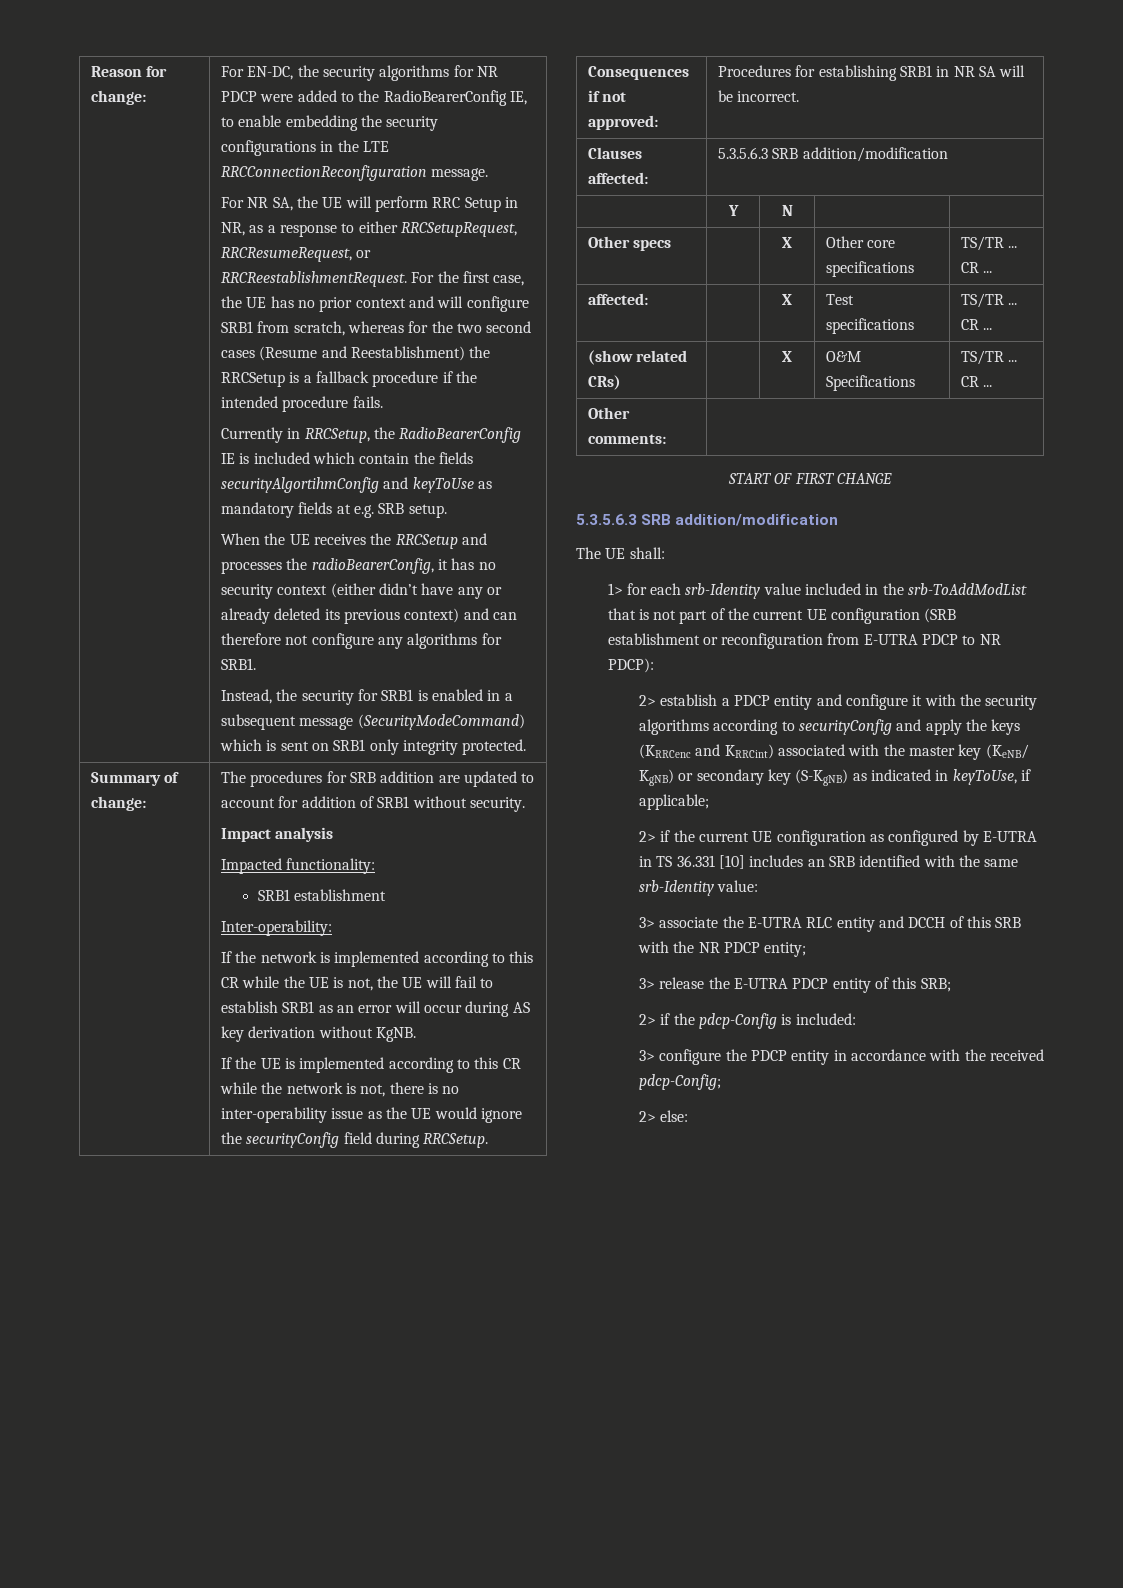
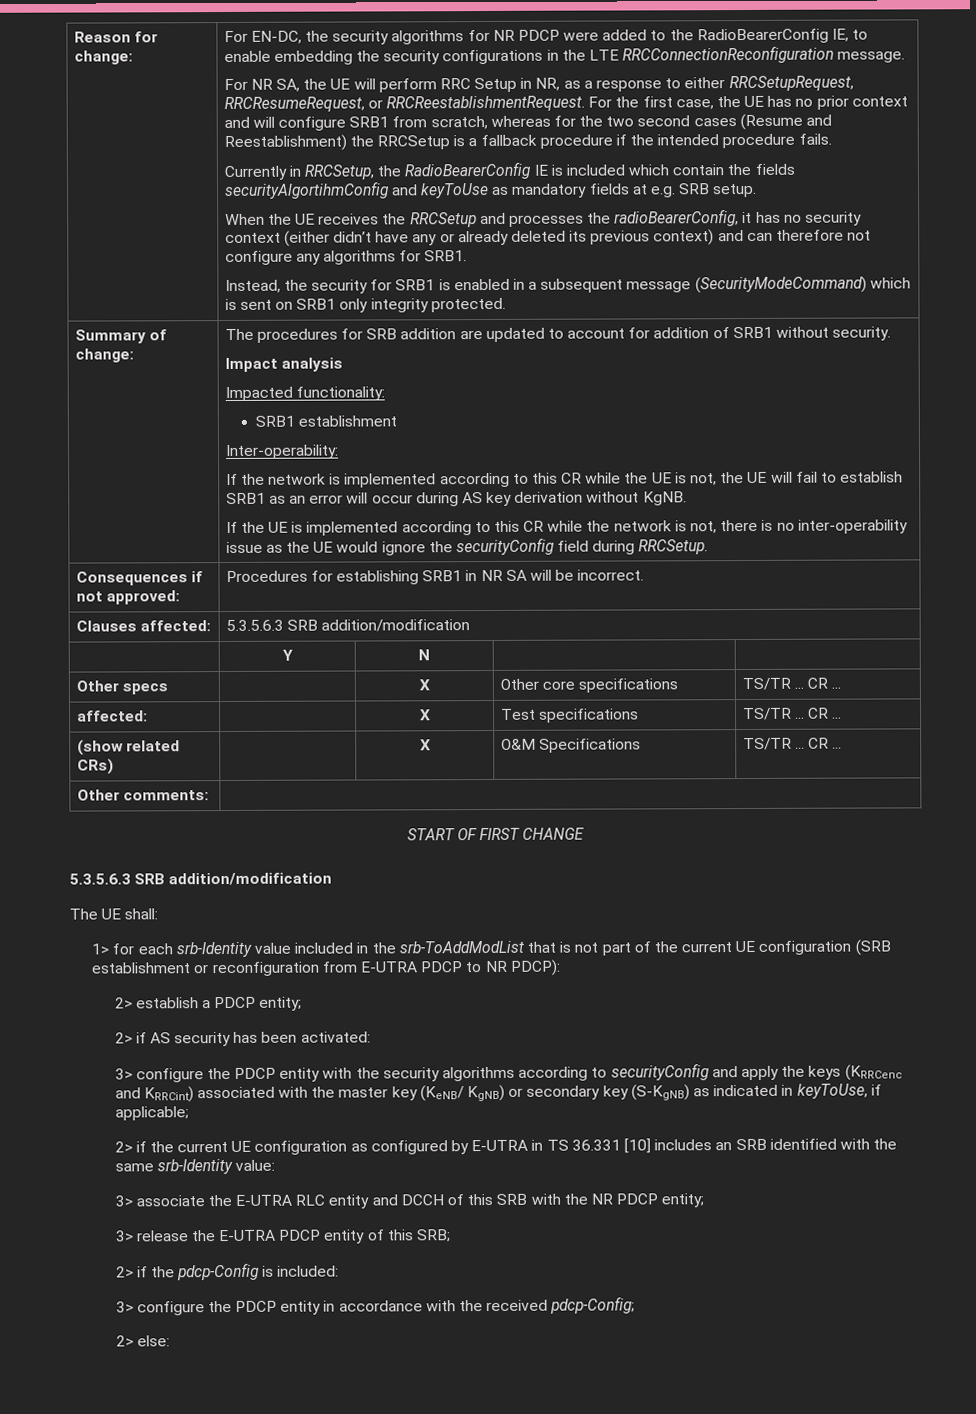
[774,694,923,710] entity and configure it -> [259,996,303,1011] [114,1031,371,1047] [114,1067,321,1083] entity; // 2> if AS security has been activated: // 3> configure the PDCP entity

